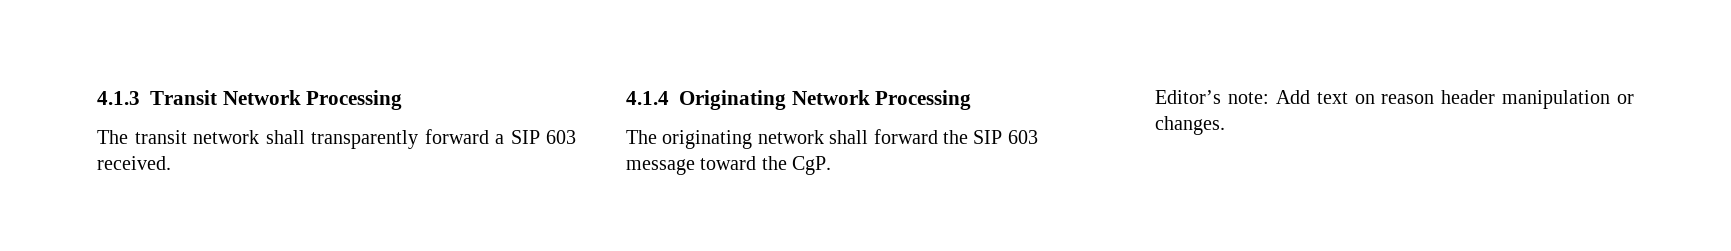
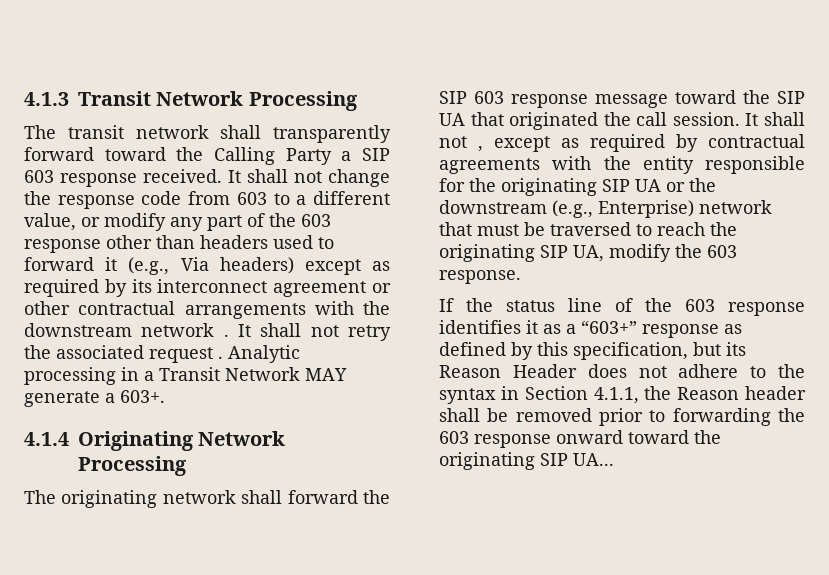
(489, 136) none -> [104,147,332,165] toward the Calling Party
(576, 137) none -> [60,173,137,187] response
(171, 163) none -> [228,169,390,187] [24,191,391,209] [24,213,331,231] [24,235,334,253] [24,257,390,275] [24,279,392,297] [24,301,390,319] [24,323,391,341] [24,345,300,363] [24,367,347,385] [24,390,165,407] It shall not change the response code from 603 to a different value, or modify any part of the 603 response other than headers used to forward it (e.g., Via headers) except as required by its interconnect agreement or other contractual arrangements with the downstream network . It shall not retry the associated request . Analytic processing in a Transit Network MAY generate a 603+.
(1038, 137) none -> [511,94,588,108] response
[792,156,832,175] [1155,90,1634,109] [1155,116,1225,135] CgP. // Editor’s note: Add text on reason header manipulation or changes. -> [777,91,805,104] [439,112,805,130] [439,134,805,152] [439,156,805,174] [439,178,716,196] [439,200,772,218] [439,222,737,236] [439,244,737,262] [439,270,521,284] [439,298,805,316] [439,320,742,338] [439,342,746,360] [439,364,805,378] [439,386,806,404] [439,408,805,426] [439,430,721,448] [439,452,614,470] SIP UA that originated the call session. It shall not , except as required by contractual agreements with the entity responsible for the originating SIP UA or the downstream (e.g., Enterprise) network that must be traversed to reach the originating SIP UA, modify the 603 response. // If the status line of the 603 response identifies it as a “603+” response as defined by this specification, but its Reason Header does not adhere to the syntax in Section 4.1.1, the Reason header shall be removed prior to forwarding the 603 response onward toward the originating SIP UA...

